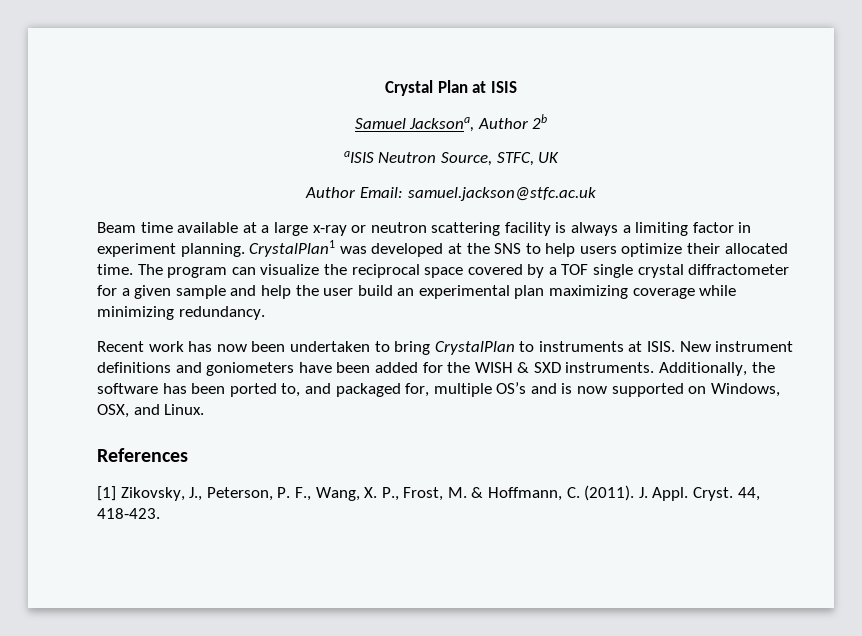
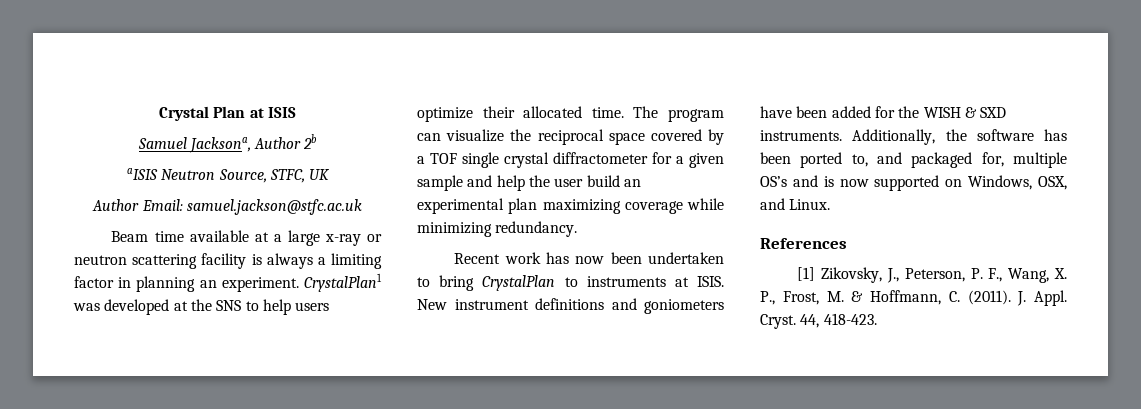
[97,243,245,257] experiment planning. -> [136,276,299,292] planning an experiment.

